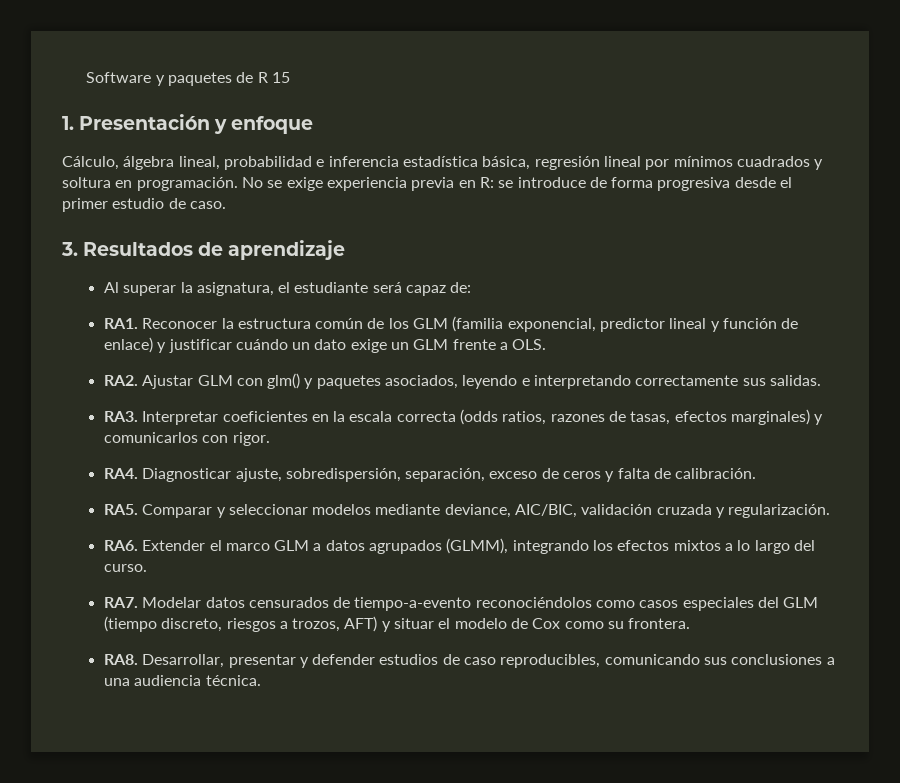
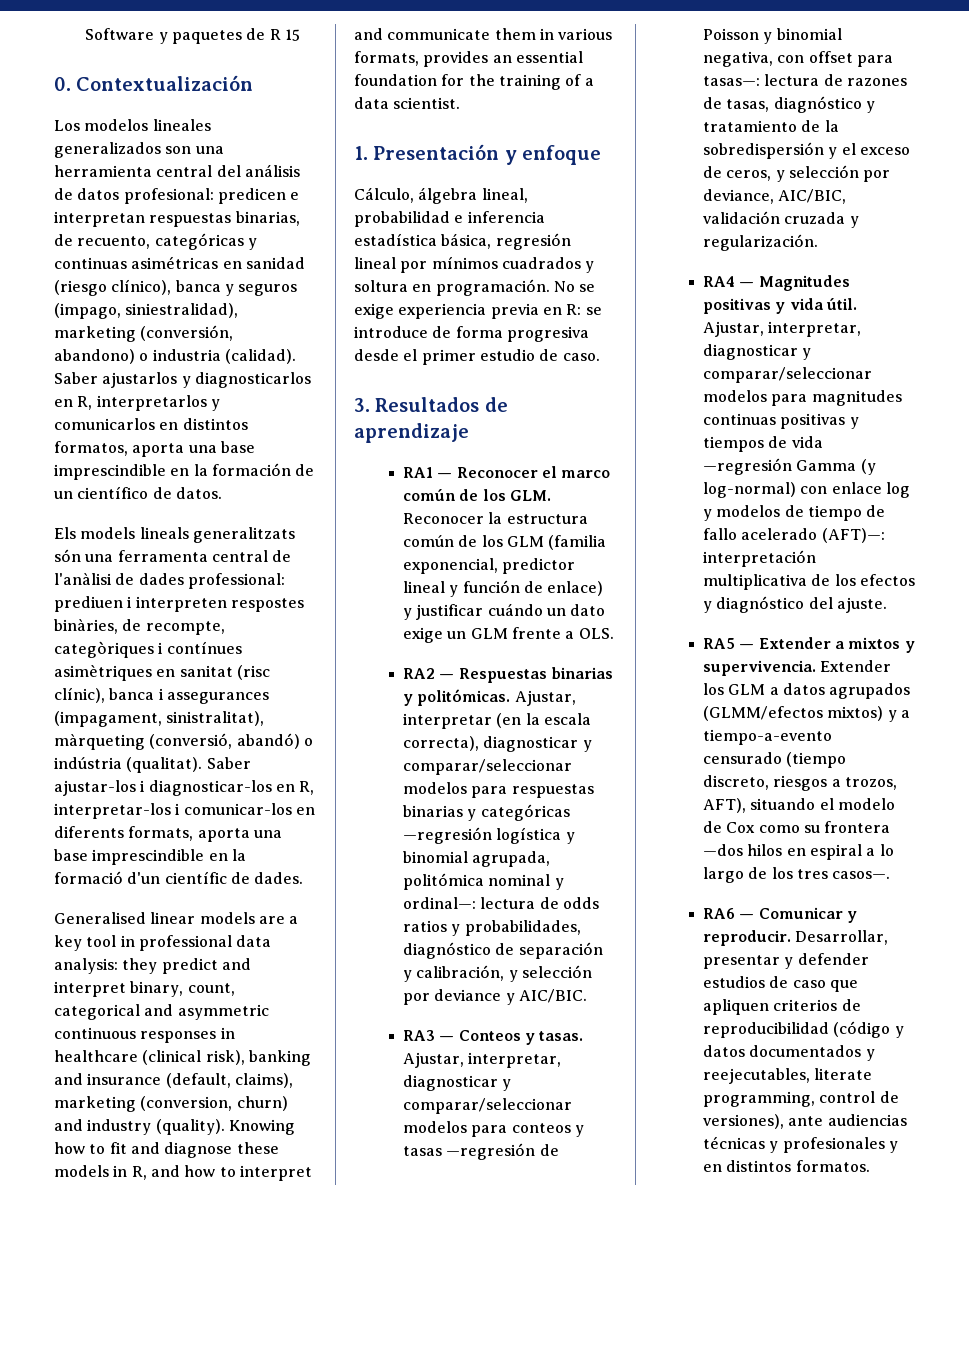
(290, 77) none -> [54,75,254,91] [54,119,211,131] [54,142,224,158] [54,164,300,177] [54,188,300,204] [54,211,300,227] [54,233,257,250] [54,256,305,269] [54,279,298,296] [54,303,239,319] [54,325,234,342] [54,349,296,364] [54,372,311,388] [54,395,220,411] [54,418,248,430] [54,441,255,457] [54,463,315,480] [54,486,222,499] [54,527,295,543] [54,549,292,562] [54,572,285,589] [54,596,304,612] [54,618,225,635] [54,641,242,658] [54,665,270,681] [54,687,269,704] [54,711,265,727] [54,733,313,750] [54,757,251,773] [54,780,315,796] [54,803,315,819] [54,826,282,842] [54,849,246,865] [54,871,304,884] [54,912,299,924] [54,935,272,951] [54,958,251,974] [54,981,235,997] [54,1004,269,1020] [54,1027,235,1043] [54,1050,311,1066] [54,1073,293,1088] [54,1096,288,1112] [54,1119,295,1135] [54,1142,279,1158] [54,1165,312,1181] [354,28,613,40] [354,51,583,67] [354,74,594,90] [354,97,461,109] // 0. Contextualización // Los modelos lineales generalizados son una herramienta central del análisis de datos profesional: predicen e interpretan respuestas binarias, de recuento, categóricas y continuas asimétricas en sanidad (riesgo clínico), banca y seguros (impago, siniestralidad), marketing (conversión, abandono) o industria (calidad). Saber ajustarlos y diagnosticarlos en R, interpretarlos y comunicarlos en distintos formatos, aporta una base imprescindible en la formación de un científico de datos. // Els models lineals generalitzats són una ferramenta central de l'anàlisi de dades professional: prediuen i interpreten respostes binàries, de recompte, categòriques i contínues asimètriques en sanitat (risc clínic), banca i assegurances (impagament, sinistralitat), màrqueting (conversió, abandó) o indústria (qualitat). Saber ajustar-los i diagnosticar-los en R, interpretar-los i comunicar-los en diferents formats, aporta una base imprescindible en la formació d'un científic de dades. // Generalised linear models are a key tool in professional data analysis: they predict and interpret binary, count, categorical and asymmetric continuous responses in healthcare (clinical risk), banking and insurance (default, claims), marketing (conversion, churn) and industry (quality). Knowing how to fit and diagnose these models in R, and how to interpret and communicate them in various formats, provides an essential foundation for the training of a data scientist.
[103,282,472,296] [103,318,138,329] Al superar la asignatura, el estudiante será capaz de: // RA1. -> [402,466,611,478] [402,489,551,501] RA1 — Reconocer el marco común de los GLM.
[103,373,822,389] [103,409,824,425] [103,432,270,446] [103,468,757,482] [103,504,441,518] RA2. Ajustar GLM con glm() y paquetes asociados, leyendo e interpretando correctamente sus salidas. // RA3. Interpretar coeficientes en la escala correcta (odds ratios, razones de tasas, efectos marginales) y comunicarlos con rigor. // RA4. Diagnosticar ajuste, sobredispersión, separación, exceso de ceros y falta de calibración. // RA5. Comparar y seleccionar modelos mediante -> [402,667,613,683] [402,689,576,706] [402,713,591,729] [402,736,592,752] [402,759,572,775] [402,782,594,798] [402,804,570,821] [402,827,575,844] [402,851,551,867] [402,873,564,890] [402,897,599,909] [402,920,581,936] [402,942,603,959] [402,965,592,982] [402,989,587,1005] [402,1030,584,1045] [402,1052,562,1068] [402,1075,512,1091] [402,1098,572,1114] [402,1121,584,1137] [402,1143,559,1160] [702,28,842,44] [702,51,893,67] [702,74,907,86] [702,96,875,113] [702,120,839,132] [702,142,910,159] [702,165,891,182] RA2 — Respuestas binarias y politómicas. Ajustar, interpretar (en la escala correcta), diagnosticar y comparar/seleccionar modelos para respuestas binarias y categóricas —regresión logística y binomial agrupada, politómica nominal y ordinal—: lectura de odds ratios y probabilidades, diagnóstico de separación y calibración, y selección por deviance y AIC/BIC. // RA3 — Conteos y tasas. Ajustar, interpretar, diagnosticar y comparar/seleccionar modelos para conteos y tasas —regresión de Poisson y binomial negativa, con offset para tasas—: lectura de razones de tasas, diagnóstico y tratamiento de la sobredispersión y el exceso de ceros, y selección por
[103,538,816,554] [103,564,147,572] [103,597,819,611] RA6. Extender el marco GLM a datos agrupados (GLMM), integrando los efectos mixtos a lo largo del curso. // RA7. Modelar datos censurados de tiempo-a-evento reconociéndolos como casos especiales del GLM -> [702,275,850,291] [702,298,857,314] [702,321,862,337] [702,344,812,360] [702,367,872,383] [702,390,902,406] [702,413,859,429] [702,436,823,452] [702,458,876,475] [702,482,910,498] [702,505,886,521] [702,528,885,543] [702,550,816,567] [702,574,915,590] [702,596,887,613] [702,637,915,653] [702,660,892,676] [702,683,911,699] [702,706,910,722] [702,729,832,745] [702,752,782,764] RA4 — Magnitudes positivas y vida útil. Ajustar, interpretar, diagnosticar y comparar/seleccionar modelos para magnitudes continuas positivas y tiempos de vida —regresión Gamma (y log-normal) con enlace log y modelos de tiempo de fallo acelerado (AFT)—: interpretación multiplicativa de los efectos y diagnóstico del ajuste. // RA5 — Extender a mixtos y supervivencia. Extender los GLM a datos agrupados (GLMM/efectos mixtos) y a tiempo-a-evento censurado
[344,616,435,632] AFT) y situar -> [702,798,816,813] AFT), situando
[628,618,691,629] [103,654,138,665] frontera. // RA8. -> [824,821,891,833] [702,844,894,860] [702,867,891,883] [702,907,857,923] [702,930,791,946] frontera —dos hilos en espiral a lo largo de los tres casos—. // RA6 — Comunicar y reproducir.
[500,654,835,668] [103,675,261,686] reproducibles, comunicando sus conclusiones a una audiencia técnica. -> [829,980,858,992] [702,999,861,1015] [702,1021,904,1038] [702,1045,875,1061] [702,1068,873,1084] [702,1091,899,1107] [702,1114,907,1129] [702,1136,898,1153] [702,1160,870,1172] que apliquen criterios de reproducibilidad (código y datos documentados y reejecutables, literate programming, control de versiones), ante audiencias técnicas y profesionales y en distintos formatos.

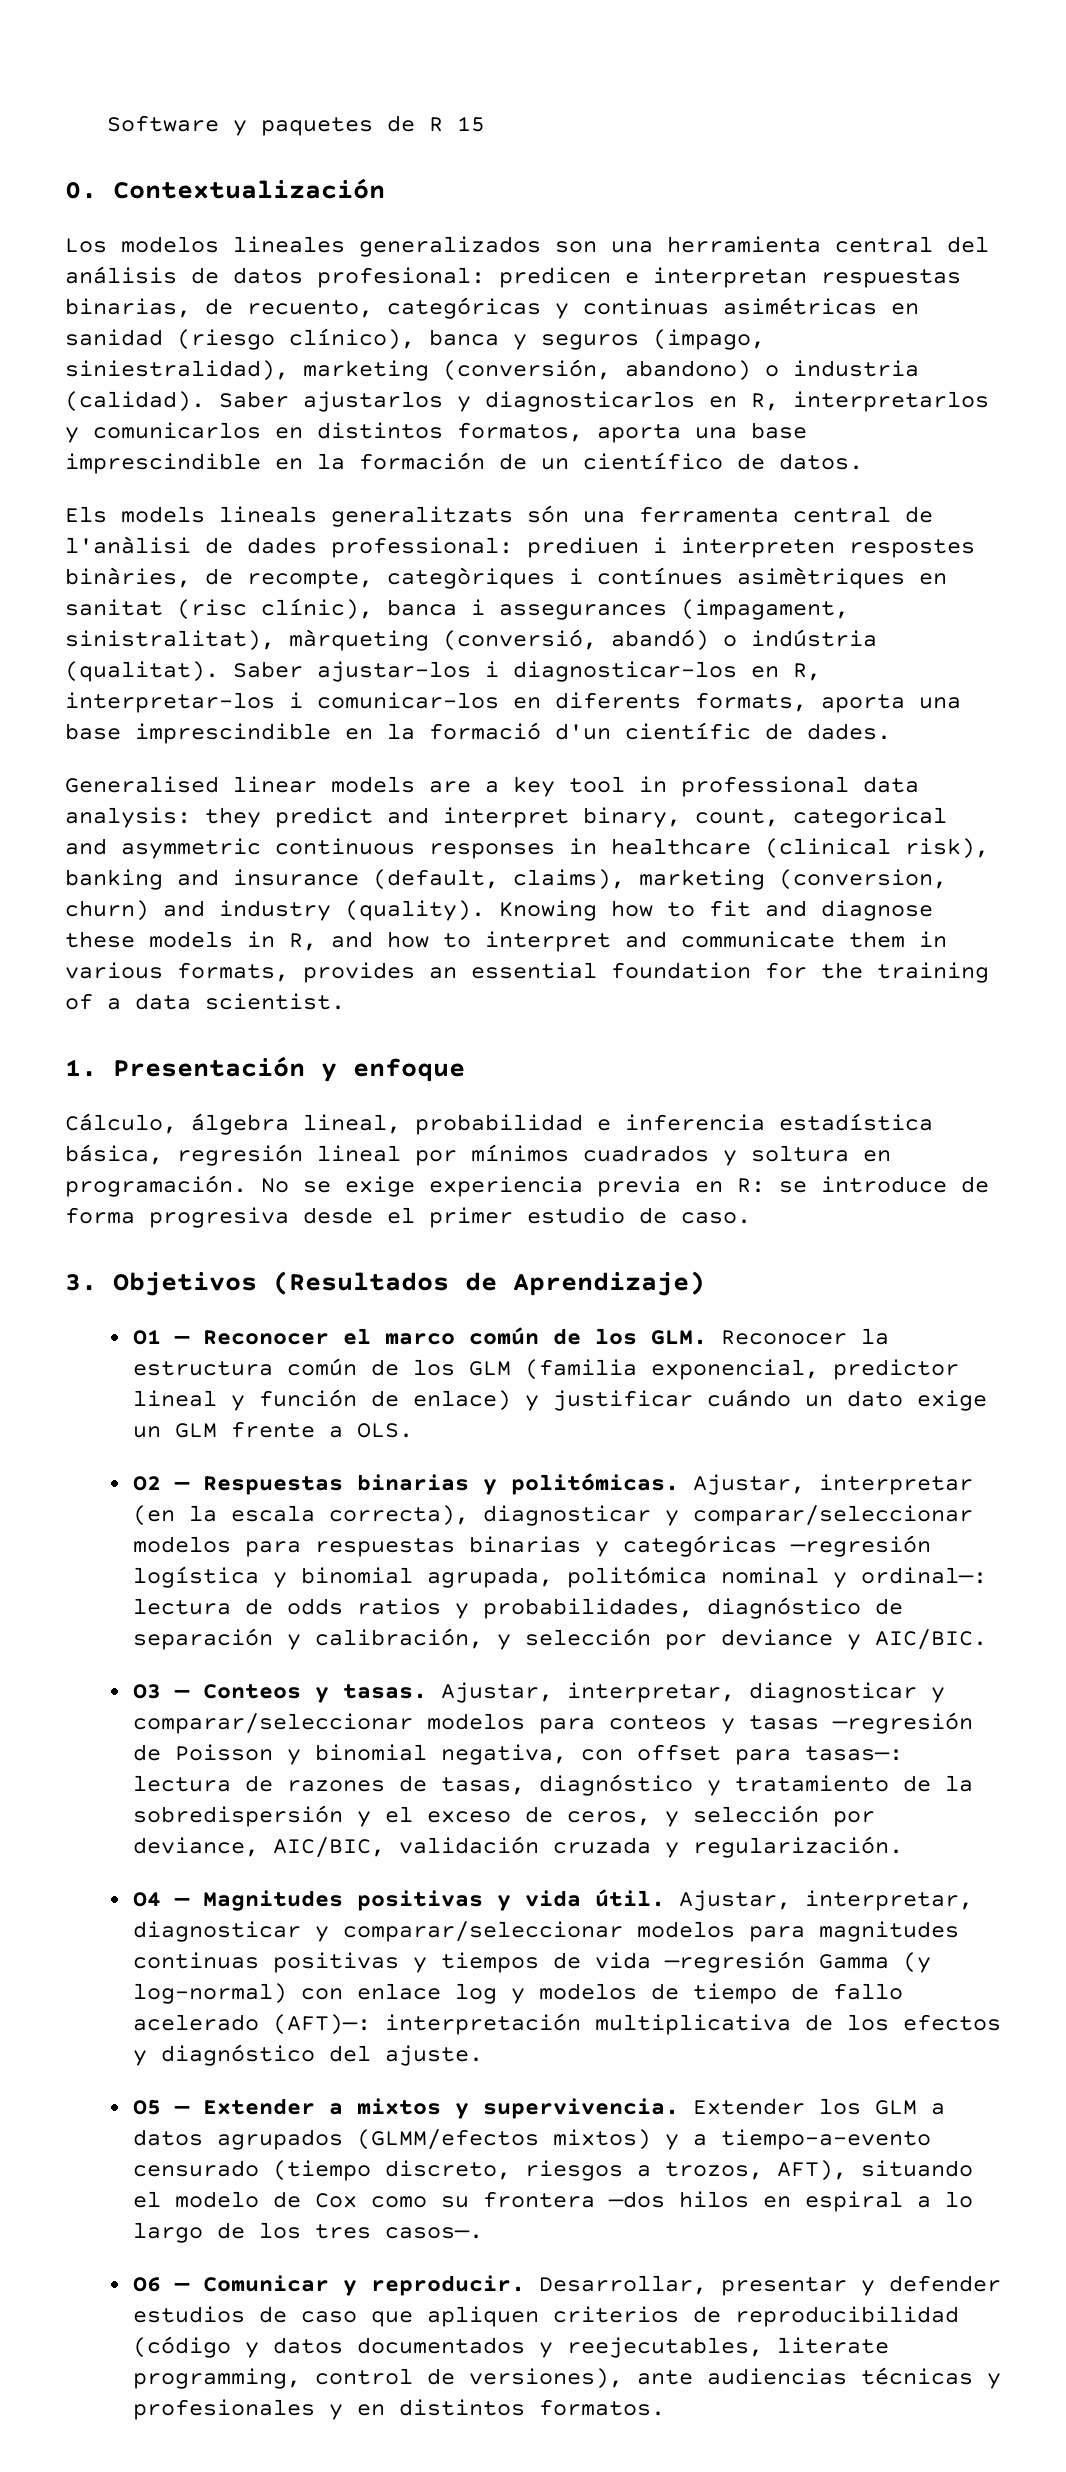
[375,397,508,412] [354,423,469,443] [402,467,433,478] Resultados de aprendizaje // RA1 -> [113,1271,705,1296] [132,1329,161,1345] Objetivos (Resultados de Aprendizaje) // O1
[402,668,435,679] RA2 -> [132,1476,161,1491] O2
[402,1030,435,1041] RA3 -> [132,1684,161,1699] O3
[702,276,735,287] RA4 -> [132,1892,161,1907] O4
[702,638,735,649] RA5 -> [132,2100,161,2115] O5
[702,908,735,919] RA6 -> [132,2277,161,2292] O6

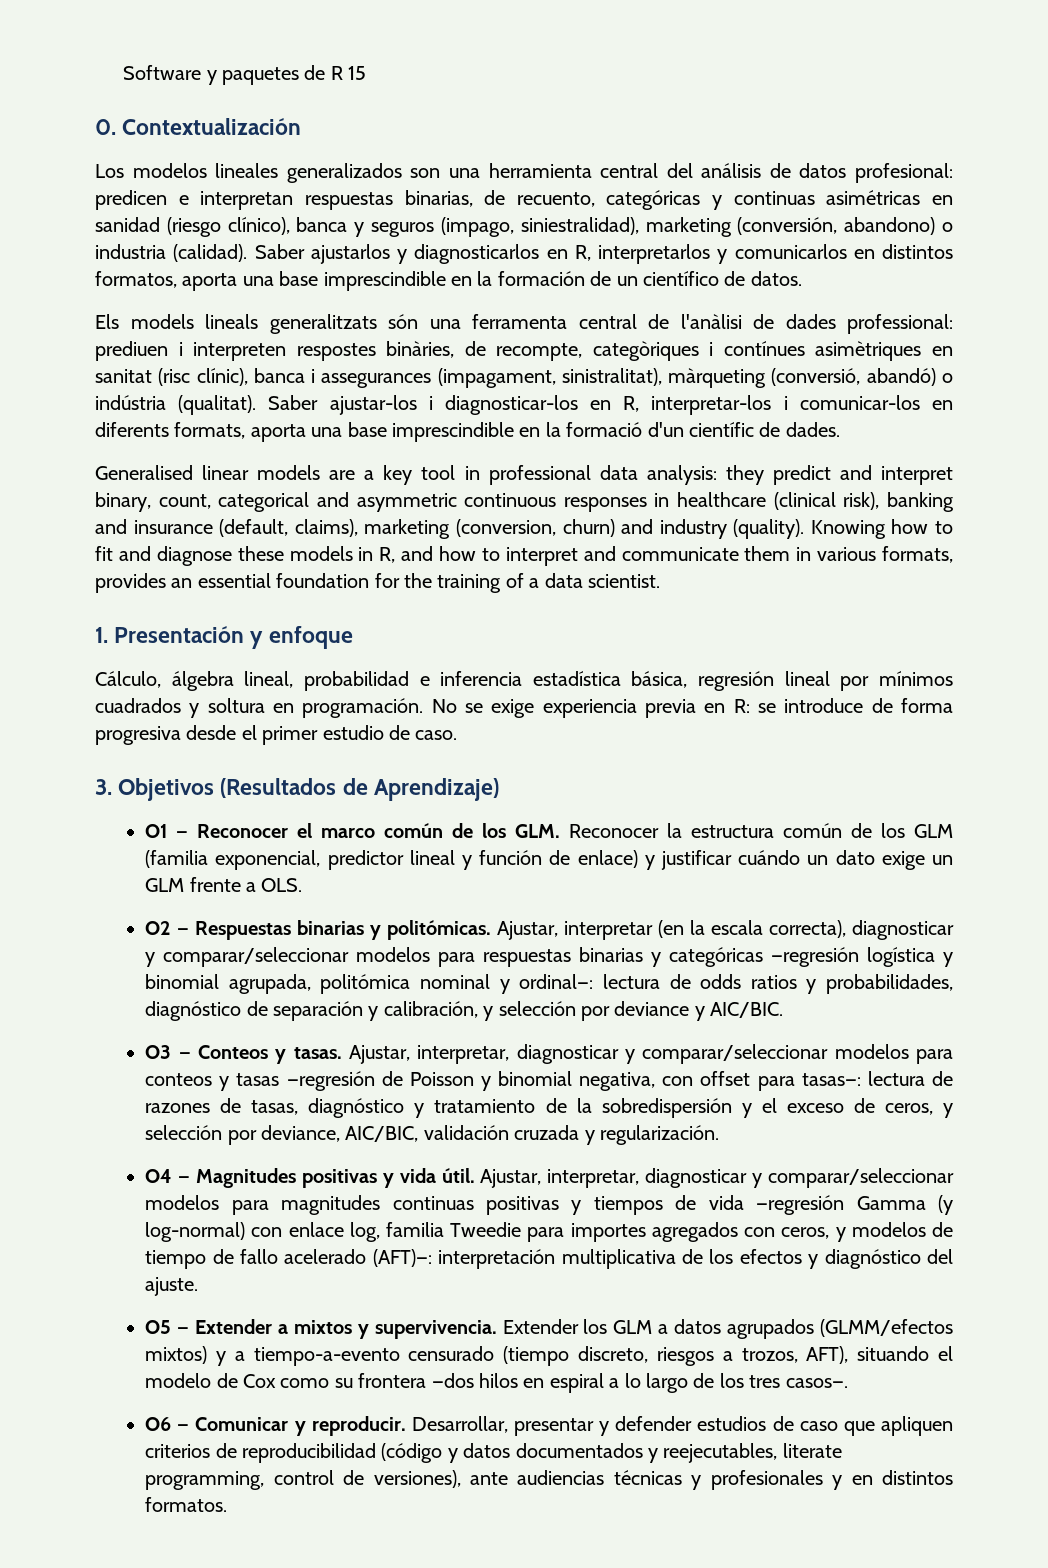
[454,1983,497,2004] log -> [349,1222,830,1242] log, familia Tweedie para importes agregados con ceros,

